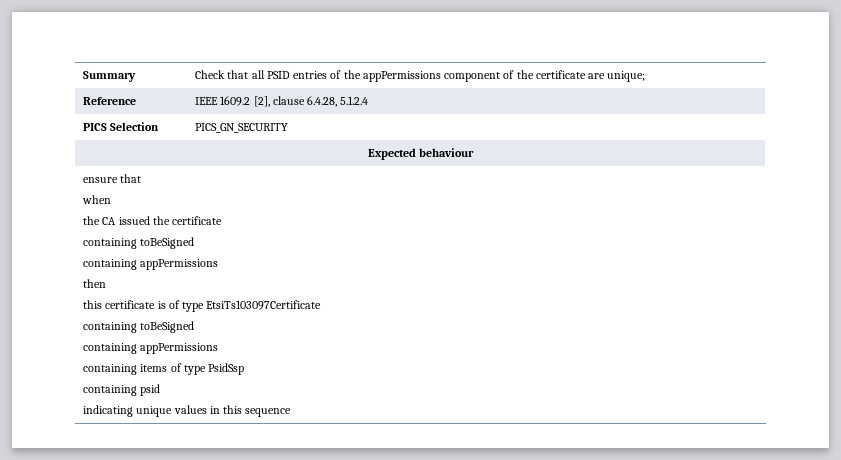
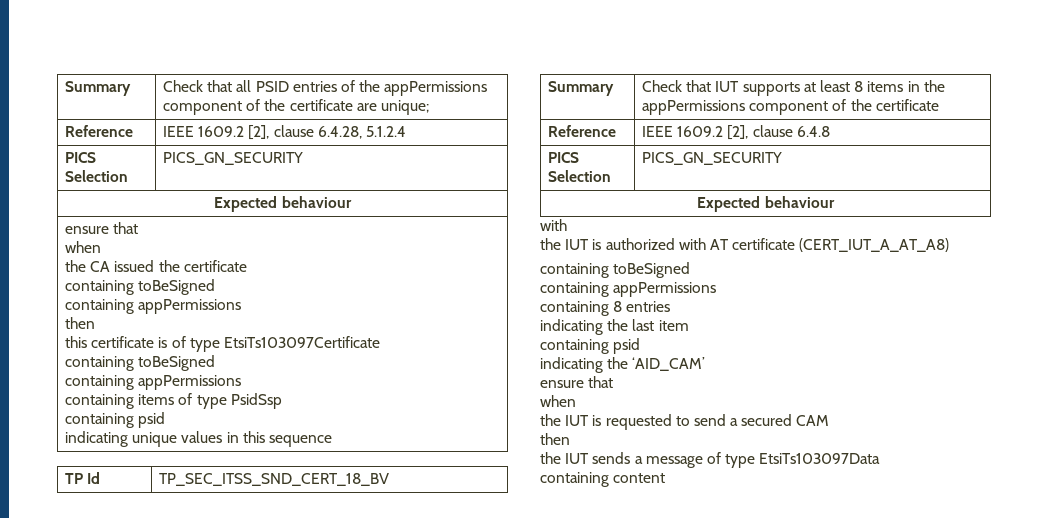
(292, 412) none -> [65,472,101,484] [159,473,390,486] [548,81,615,96] [642,80,945,96] [642,99,939,115] [548,125,617,137] [642,125,830,140] [548,152,580,163] [548,170,612,182] [642,152,783,165] [697,196,835,212] [540,219,567,231] [540,238,950,252] [540,262,691,278] [540,282,717,297] [540,301,671,316] [540,319,689,335] [540,338,641,354] [540,357,706,373] [540,376,614,388] [540,395,576,407] [540,414,830,430] [540,433,570,445] [540,452,881,468] [540,472,666,487] // TP Id | TP_SEC_ITSS_SND_CERT_18_BV // Summary | Check that IUT supports at least 8 items in the appPermissions component of the certificate // Reference | IEEE 1609.2 [2], clause 6.4.8 // PICS Selection | PICS_GN_SECURITY // Expected behaviour // with // the IUT is authorized with AT certificate (CERT_IUT_A_AT_A8) // containing toBeSigned // containing appPermissions // containing 8 entries // indicating the last item // containing psid // indicating the ‘AID_CAM’ // ensure that // when // the IUT is requested to send a secured CAM // then // the IUT sends a message of type EtsiTs103097Data // containing content

